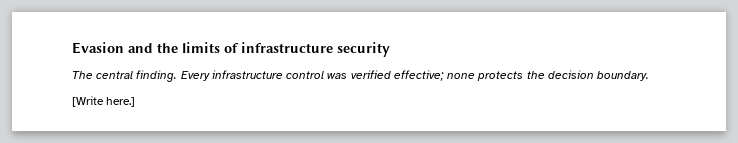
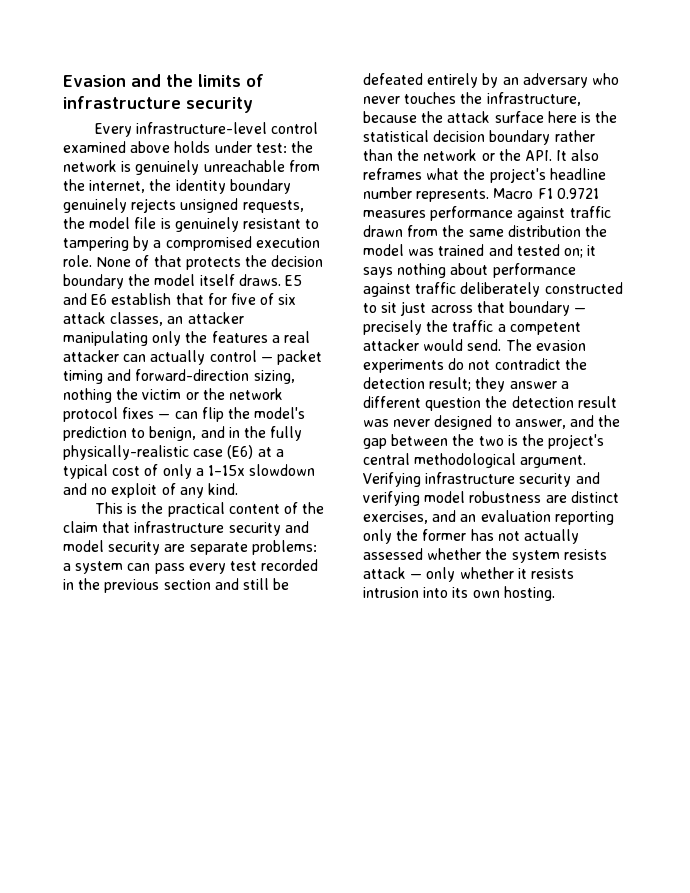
[72,70,650,82] [72,96,136,107] The central finding. Every infrastructure control was verified effective; none protects the decision boundary. // [Write here.] -> [95,122,319,137] [63,141,313,153] [63,160,320,175] [63,179,291,194] [63,198,304,213] [63,217,320,232] [63,236,320,251] [63,255,324,270] [63,274,302,289] [63,293,297,305] [63,312,244,326] [63,331,310,346] [63,350,322,365] [63,369,295,384] [63,388,283,403] [63,407,306,422] [63,426,303,441] [63,445,284,460] [63,464,316,479] [63,483,238,498] [95,502,325,517] [63,521,309,536] [63,540,317,555] [63,559,319,574] [63,578,290,593] [363,73,619,88] [363,92,581,106] [363,111,618,123] [363,130,595,145] [363,149,600,161] [363,168,606,183] [363,187,599,202] [363,206,611,221] [363,225,607,237] [363,244,597,258] [363,263,576,278] [363,282,623,297] [363,301,587,316] [363,320,581,335] [363,339,586,351] [363,358,587,373] [363,377,569,392] [363,396,617,411] [363,415,621,430] [363,434,605,449] [363,453,587,468] [363,472,600,487] [363,491,619,506] [363,510,614,525] [363,529,579,544] [363,548,607,563] [363,567,574,582] [363,586,555,601] Every infrastructure-level control examined above holds under test: the network is genuinely unreachable from the internet, the identity boundary genuinely rejects unsigned requests, the model file is genuinely resistant to tampering by a compromised execution role. None of that protects the decision boundary the model itself draws. E5 and E6 establish that for five of six attack classes, an attacker manipulating only the features a real attacker can actually control — packet timing and forward-direction sizing, nothing the victim or the network protocol fixes — can flip the model's prediction to benign, and in the fully physically-realistic case (E6) at a typical cost of only a 1–15x slowdown and no exploit of any kind. // This is the practical content of the claim that infrastructure security and model security are separate problems: a system can pass every test recorded in the previous section and still be defeated entirely by an adversary who never touches the infrastructure, because the attack surface here is the statistical decision boundary rather than the network or the API. It also reframes what the project's headline number represents. Macro F1 0.9721 measures performance against traffic drawn from the same distribution the model was trained and tested on; it says nothing about performance against traffic deliberately constructed to sit just across that boundary — precisely the traffic a competent attacker would send. The evasion experiments do not contradict the detection result; they answer a different question the detection result was never designed to answer, and the gap between the two is the project's central methodological argument. Verifying infrastructure security and verifying model robustness are distinct exercises, and an evaluation reporting only the former has not actually assessed whether the system resists attack — only whether it resists intrusion into its own hosting.

